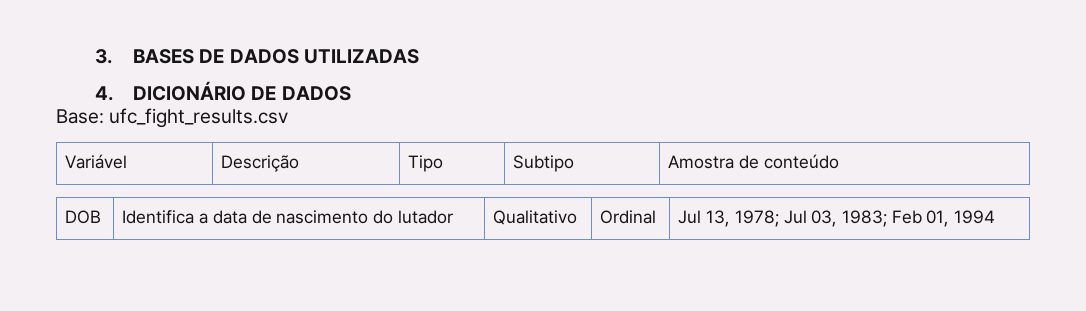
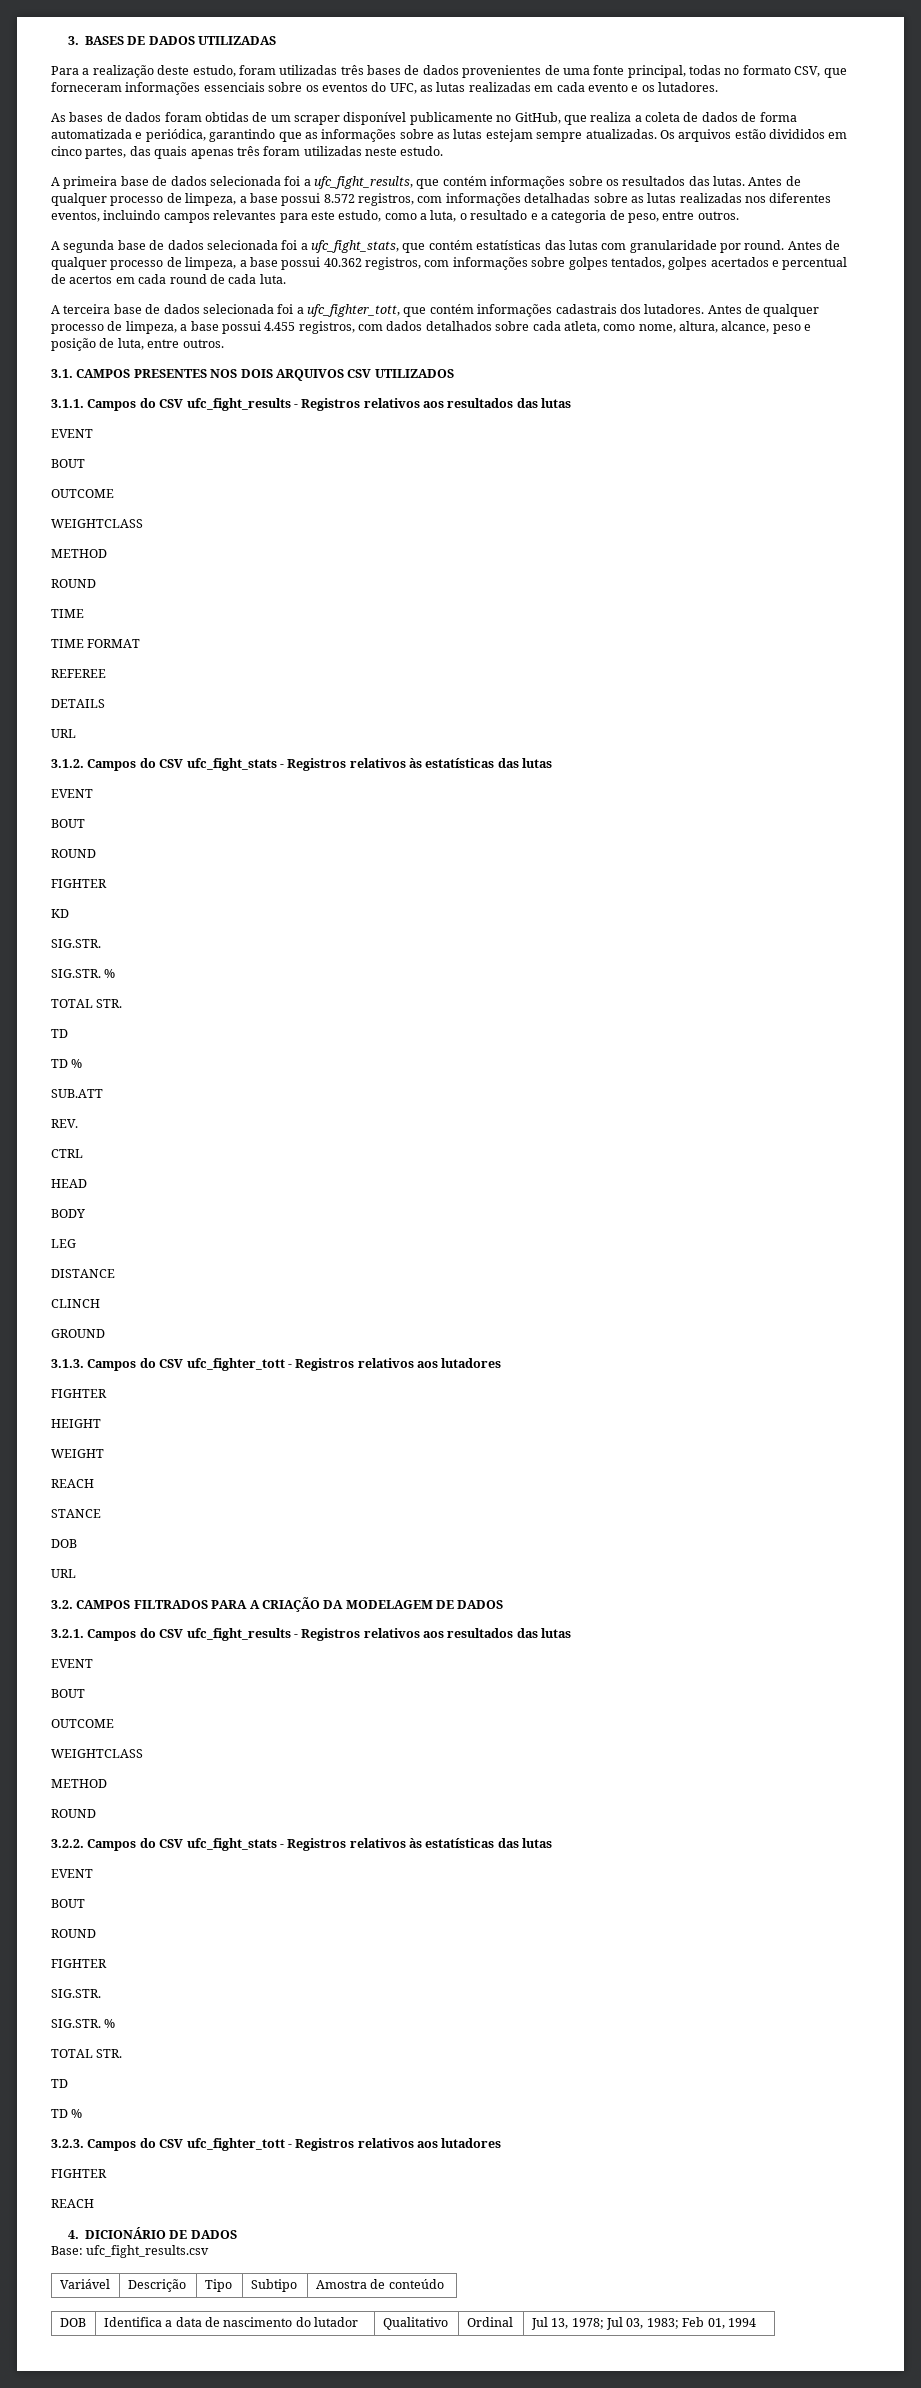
(420, 56) none -> [51,65,847,78] [51,82,718,95] [51,112,797,125] [51,129,848,142] [51,146,444,159] [51,176,801,189] [51,193,832,206] [51,210,739,223] [51,240,841,253] [51,257,848,270] [51,274,286,284] [51,304,820,317] [51,321,812,334] [51,338,224,351] [51,369,454,381] [51,398,572,411] [51,429,93,438] [51,459,85,468] [51,489,114,498] [51,519,143,528] [51,549,107,558] [51,579,96,588] [51,609,84,618] [51,639,141,648] [51,669,106,678] [51,699,105,708] [51,729,76,738] [51,758,553,771] [51,789,93,798] [51,819,85,828] [51,849,96,858] [51,879,107,888] [51,909,69,918] [51,939,101,948] [51,969,116,978] [51,999,123,1008] [51,1029,68,1038] [51,1059,83,1068] [51,1089,103,1098] [51,1119,78,1128] [51,1149,83,1158] [51,1179,87,1188] [51,1209,85,1218] [51,1239,76,1248] [51,1269,115,1278] [51,1299,100,1308] [51,1329,105,1338] [51,1358,502,1371] [51,1389,107,1398] [51,1419,101,1428] [51,1449,104,1458] [51,1479,94,1488] [51,1509,101,1518] [51,1539,77,1548] [51,1569,76,1578] [51,1597,504,1612] [51,1628,572,1641] [51,1659,93,1668] [51,1689,85,1698] [51,1719,114,1728] [51,1749,143,1758] [51,1779,107,1788] [51,1809,96,1818] [51,1838,553,1851] [51,1869,93,1878] [51,1899,85,1908] [51,1929,96,1938] [51,1959,107,1968] [51,1989,101,1998] [51,2019,116,2028] [51,2049,123,2058] [51,2079,68,2088] [51,2109,83,2118] [51,2138,502,2151] [51,2169,107,2178] [51,2199,94,2208] // Para a realização deste estudo, foram utilizadas três bases de dados provenientes de uma fonte principal, todas no formato CSV, que forneceram informações essenciais sobre os eventos do UFC, as lutas realizadas em cada evento e os lutadores. // As bases de dados foram obtidas de um scraper disponível publicamente no GitHub, que realiza a coleta de dados de forma automatizada e periódica, garantindo que as informações sobre as lutas estejam sempre atualizadas. Os arquivos estão divididos em cinco partes, das quais apenas três foram utilizadas neste estudo. // A primeira base de dados selecionada foi a ufc_fight_results, que contém informações sobre os resultados das lutas. Antes de qualquer processo de limpeza, a base possui 8.572 registros, com informações detalhadas sobre as lutas realizadas nos diferentes eventos, incluindo campos relevantes para este estudo, como a luta, o resultado e a categoria de peso, entre outros. // A segunda base de dados selecionada foi a ufc_fight_stats, que contém estatísticas das lutas com granularidade por round. Antes de qualquer processo de limpeza, a base possui 40.362 registros, com informações sobre golpes tentados, golpes acertados e percentual de acertos em cada round de cada luta. // A terceira base de dados selecionada foi a ufc_fighter_tott, que contém informações cadastrais dos lutadores. Antes de qualquer processo de limpeza, a base possui 4.455 registros, com dados detalhados sobre cada atleta, como nome, altura, alcance, peso e posição de luta, entre outros. // 3.1. CAMPOS PRESENTES NOS DOIS ARQUIVOS CSV UTILIZADOS // 3.1.1. Campos do CSV ufc_fight_results - Registros relativos aos resultados das lutas // EVENT // BOUT // OUTCOME // WEIGHTCLASS // METHOD // ROUND // TIME // TIME FORMAT // REFEREE // DETAILS // URL // 3.1.2. Campos do CSV ufc_fight_stats - Registros relativos às estatísticas das lutas // EVENT // BOUT // ROUND // FIGHTER // KD // SIG.STR. // SIG.STR. % // TOTAL STR. // TD // TD % // SUB.ATT // REV. // CTRL // HEAD // BODY // LEG // DISTANCE // CLINCH // GROUND // 3.1.3. Campos do CSV ufc_fighter_tott - Registros relativos aos lutadores // FIGHTER // HEIGHT // WEIGHT // REACH // STANCE // DOB // URL // 3.2. CAMPOS FILTRADOS PARA A CRIAÇÃO DA MODELAGEM DE DADOS // 3.2.1. Campos do CSV ufc_fight_results - Registros relativos aos resultados das lutas // EVENT // BOUT // OUTCOME // WEIGHTCLASS // METHOD // ROUND // 3.2.2. Campos do CSV ufc_fight_stats - Registros relativos às estatísticas das lutas // EVENT // BOUT // ROUND // FIGHTER // SIG.STR. // SIG.STR. % // TOTAL STR. // TD // TD % // 3.2.3. Campos do CSV ufc_fighter_tott - Registros relativos aos lutadores // FIGHTER // REACH

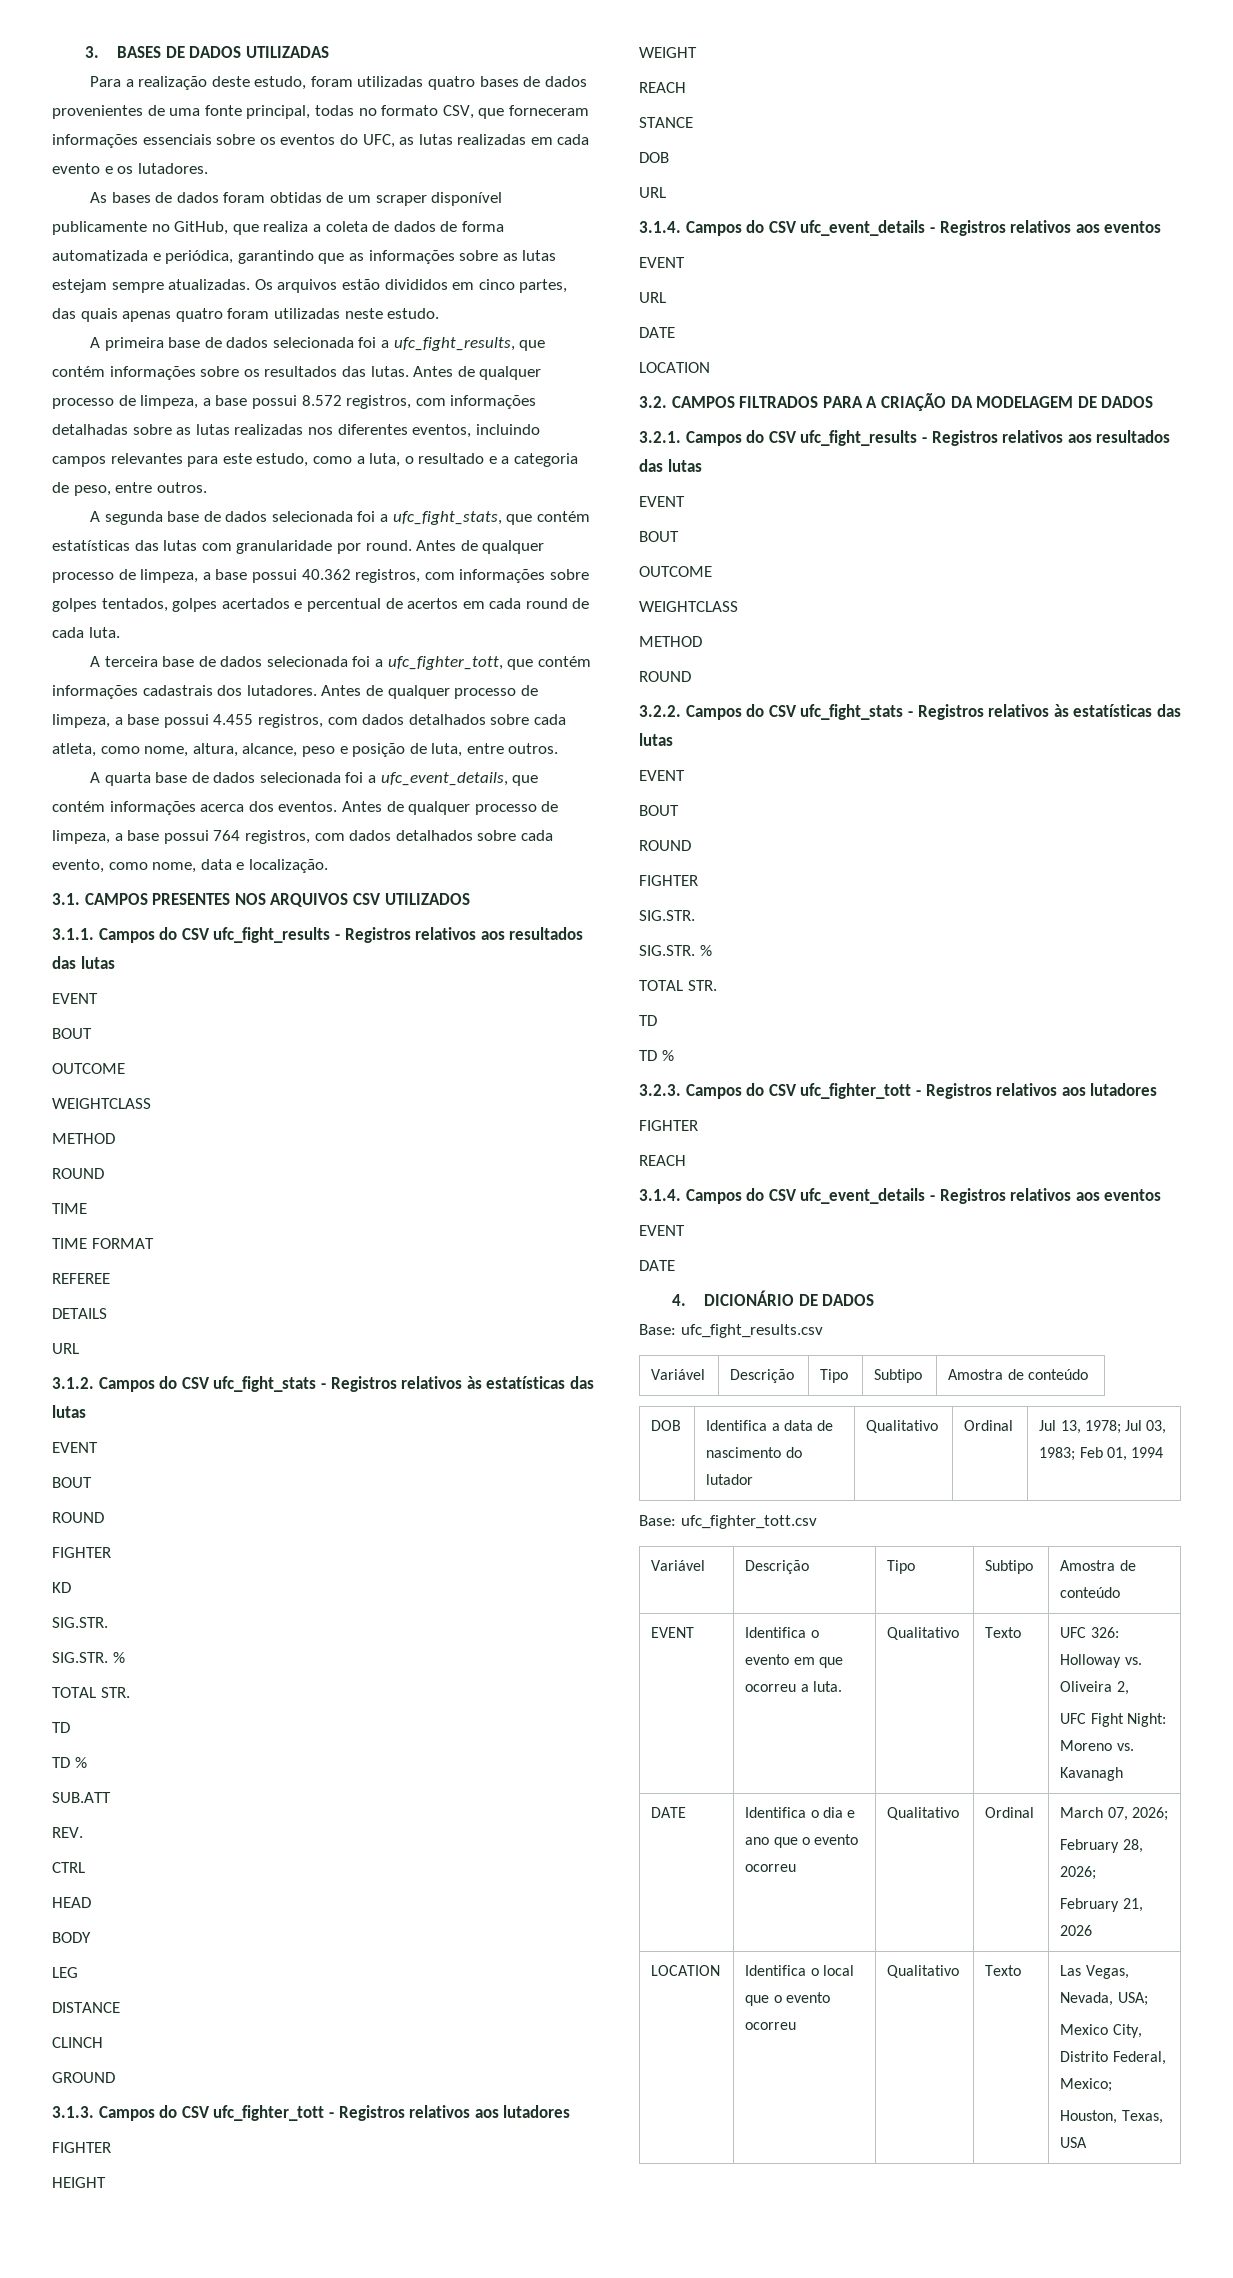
[340,65,364,75] três -> [428,76,476,90] quatro
[236,146,260,156] três -> [175,308,223,322] quatro
(224, 343) none -> [89,772,539,786] [52,801,559,815] [52,830,553,844] [52,859,328,873] // A quarta base de dados selecionada foi a ufc_event_details, que contém informações acerca dos eventos. Antes de qualquer processo de limpeza, a base possui 764 registros, com dados detalhados sobre cada evento, como nome, data e localização.
[240,369,273,378] DOIS -> (266, 899) none
(76, 1573) none -> [639,220,1162,236] [639,257,685,268] [639,292,666,303] [639,327,675,338] [639,362,710,373] // 3.1.4. Campos do CSV ufc_event_details - Registros relativos aos eventos // EVENT // URL // DATE // LOCATION
(94, 2203) none -> [639,1188,1162,1204] [639,1225,685,1236] [639,1260,675,1271] // 3.1.4. Campos do CSV ufc_event_details - Registros relativos aos eventos // EVENT // DATE
(756, 2322) none -> [639,1515,817,1529] [651,1560,706,1571] [745,1560,810,1574] [887,1560,916,1574] [985,1560,1034,1574] [1060,1560,1136,1571] [1060,1587,1121,1598] [651,1627,695,1638] [745,1627,819,1638] [745,1654,843,1668] [745,1681,842,1692] [887,1627,960,1640] [985,1627,1022,1638] [1060,1627,1119,1638] [1060,1654,1142,1668] [1060,1681,1129,1695] [1060,1713,1166,1727] [1060,1740,1134,1751] [1060,1767,1124,1781] [651,1807,687,1818] [745,1807,855,1818] [745,1834,858,1848] [745,1864,797,1872] [887,1807,960,1820] [985,1807,1035,1818] [1060,1807,1168,1821] [1060,1839,1143,1853] [1060,1866,1097,1880] [1060,1898,1143,1912] [1060,1925,1093,1936] [651,1965,721,1976] [745,1965,854,1976] [745,1992,830,2006] [745,2022,797,2030] [887,1965,960,1978] [985,1965,1022,1976] [1060,1965,1129,1979] [1060,1992,1148,2006] [1060,2024,1142,2038] [1060,2051,1166,2065] [1060,2078,1113,2092] [1060,2110,1163,2124] [1060,2137,1088,2148] // Base: ufc_fighter_tott.csv // Variável | Descrição | Tipo | Subtipo | Amostra de conteúdo // EVENT | Identifica o evento em que ocorreu a luta. | Qualitativo | Texto | UFC 326: Holloway vs. Oliveira 2, // UFC Fight Night: Moreno vs. Kavanagh // DATE | Identifica o dia e ano que o evento ocorreu | Qualitativo | Ordinal | March 07, 2026; // February 28, 2026; // February 21, 2026 // LOCATION | Identifica o local que o evento ocorreu | Qualitativo | Texto | Las Vegas, Nevada, USA; // Mexico City, Distrito Federal, Mexico; // Houston, Texas, USA

